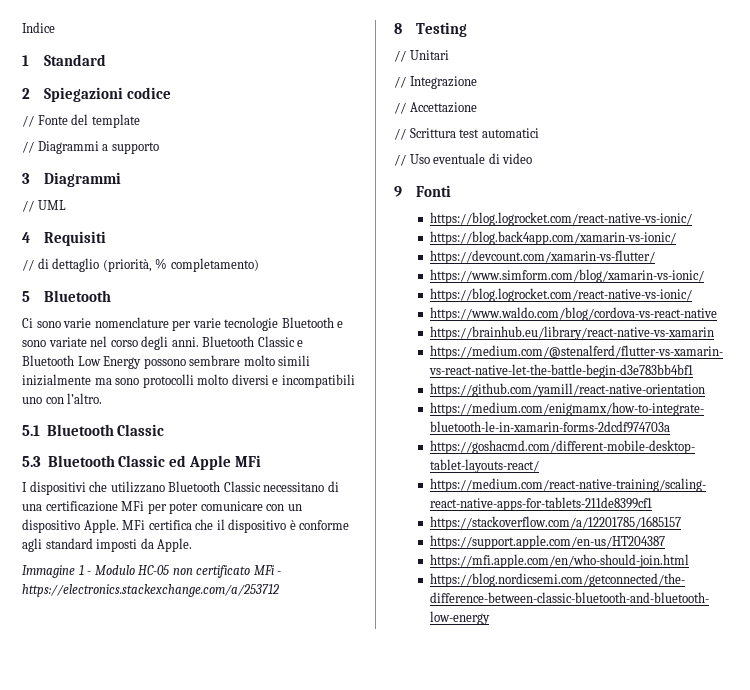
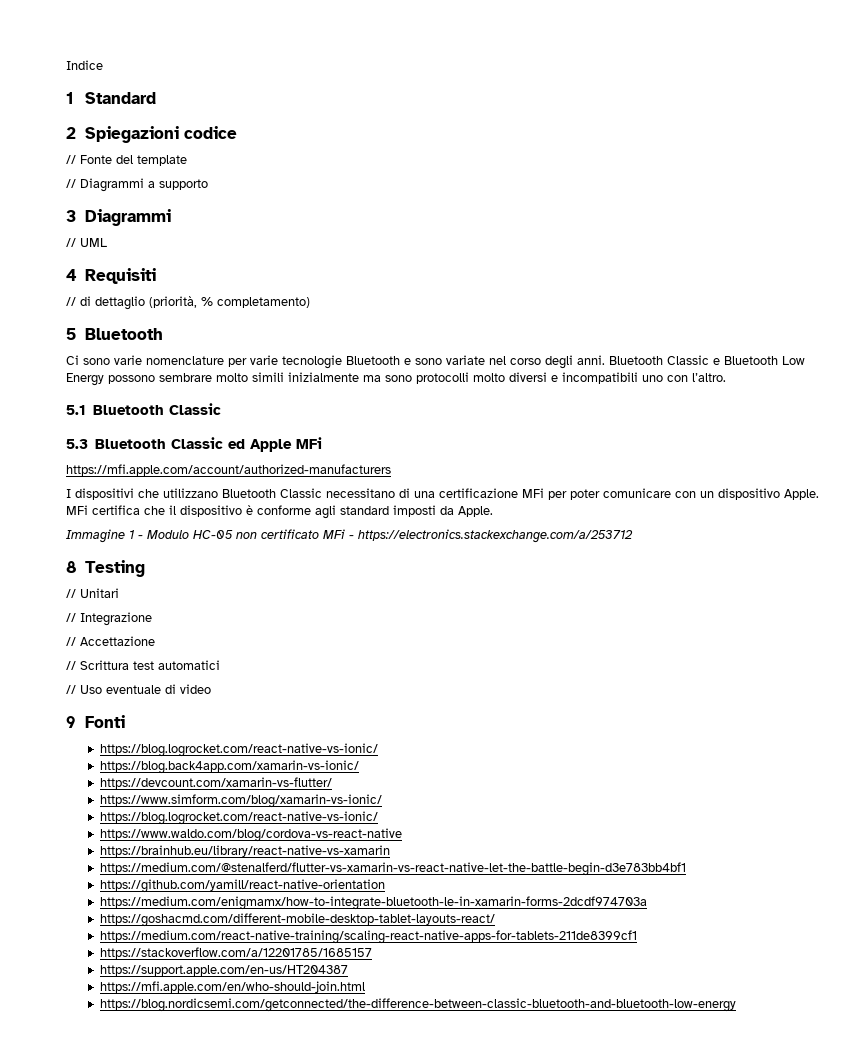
(262, 461) none -> [66,464,391,476] // https://mfi.apple.com/account/authorized-manufacturers

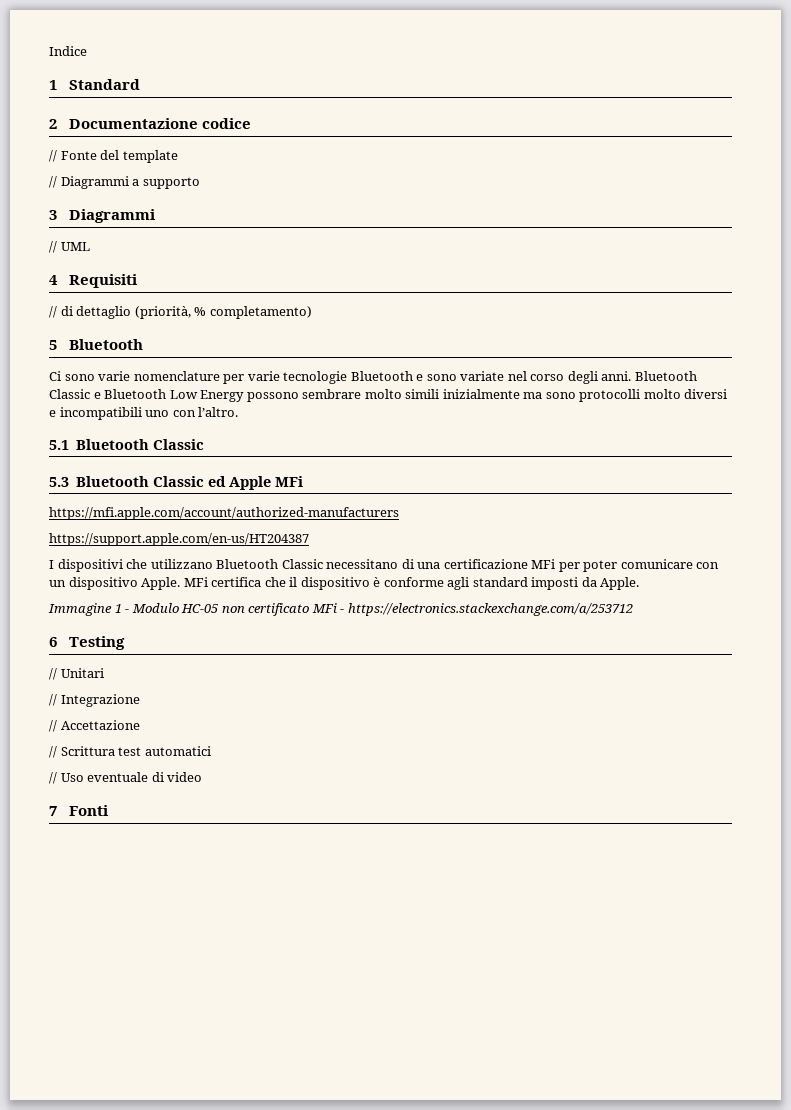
[85,126,180,143] Spiegazioni -> [69,118,199,129] Documentazione
(391, 470) none -> [49,533,309,546] // https://support.apple.com/en-us/HT204387
[66,561,77,573] 8 -> [49,637,57,647] 6
[66,716,76,728] 9 -> [49,806,57,816] 7
[99,743,378,757] [99,760,359,774] [99,777,332,789] [99,794,382,808] [99,811,378,825] [99,828,402,842] [99,845,390,857] [99,862,686,876] [99,879,385,893] [99,896,647,910] [99,913,495,927] [99,930,637,944] [99,947,372,959] [99,965,348,976] [99,981,365,993] [99,998,736,1012] // https://blog.logrocket.com/react-native-vs-ionic/ // https://blog.back4app.com/xamarin-vs-ionic/ // https://devcount.com/xamarin-vs-flutter/ // https://www.simform.com/blog/xamarin-vs-ionic/ // https://blog.logrocket.com/react-native-vs-ionic/ // https://www.waldo.com/blog/cordova-vs-react-native // https://brainhub.eu/library/react-native-vs-xamarin // https://medium.com/@stenalferd/flutter-vs-xamarin-vs-react-native-let-the-battle-begin-d3e783bb4bf1 // https://github.com/yamill/react-native-orientation // https://medium.com/enigmamx/how-to-integrate-bluetooth-le-in-xamarin-forms-2dcdf974703a // https://goshacmd.com/different-mobile-desktop-tablet-layouts-react/ // https://medium.com/react-native-training/scaling-react-native-apps-for-tablets-211de8399cf1 // https://stackoverflow.com/a/12201785/1685157 // https://support.apple.com/en-us/HT204387 // https://mfi.apple.com/en/who-should-join.html // https://blog.nordicsemi.com/getconnected/the-difference-between-classic-bluetooth-and-bluetooth-low-energy -> (110, 810) none

